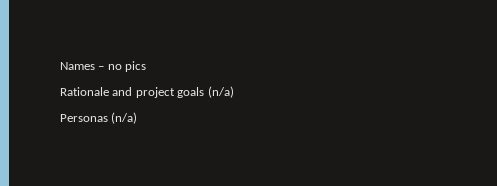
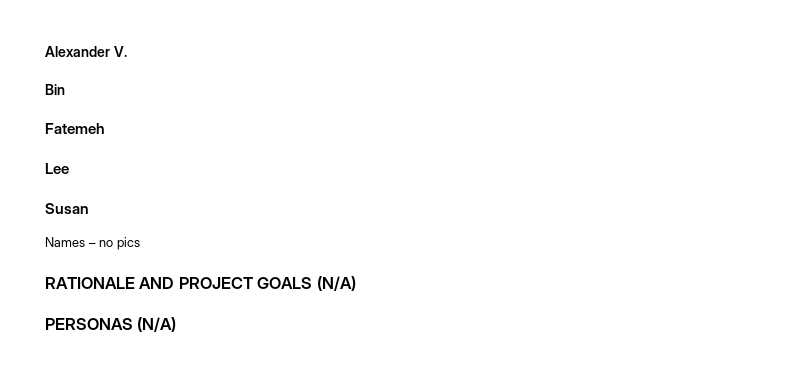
[60,61,147,72] [60,86,234,98] [60,112,138,124] Names – no pics // Rationale and project goals (n/a) // Personas (n/a) -> [45,46,127,57] [45,84,65,95] [45,123,105,134] [45,163,69,174] [45,203,89,214] [45,237,140,250] [45,276,356,291] [45,317,177,332] Alexander V. // Bin // Fatemeh // Lee // Susan // Names – no pics // RATIONALE AND PROJECT GOALS (N/A) // PERSONAS (N/A)

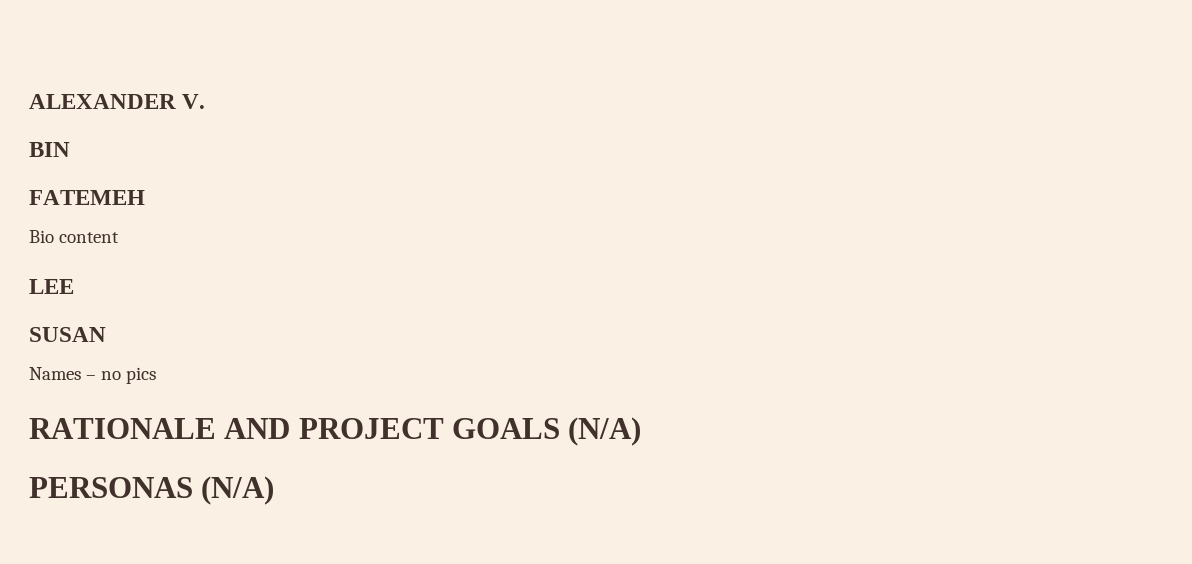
[45,46,110,57] Alexander -> [29,94,176,109] ALEXANDER
[45,84,65,95] [45,123,105,134] [45,163,69,174] [45,203,89,214] Bin // Fatemeh // Lee // Susan -> [29,142,70,157] [29,190,145,205] [29,230,120,243] [29,279,74,294] [29,327,106,342] BIN // FATEMEH // Bio content // LEE // SUSAN

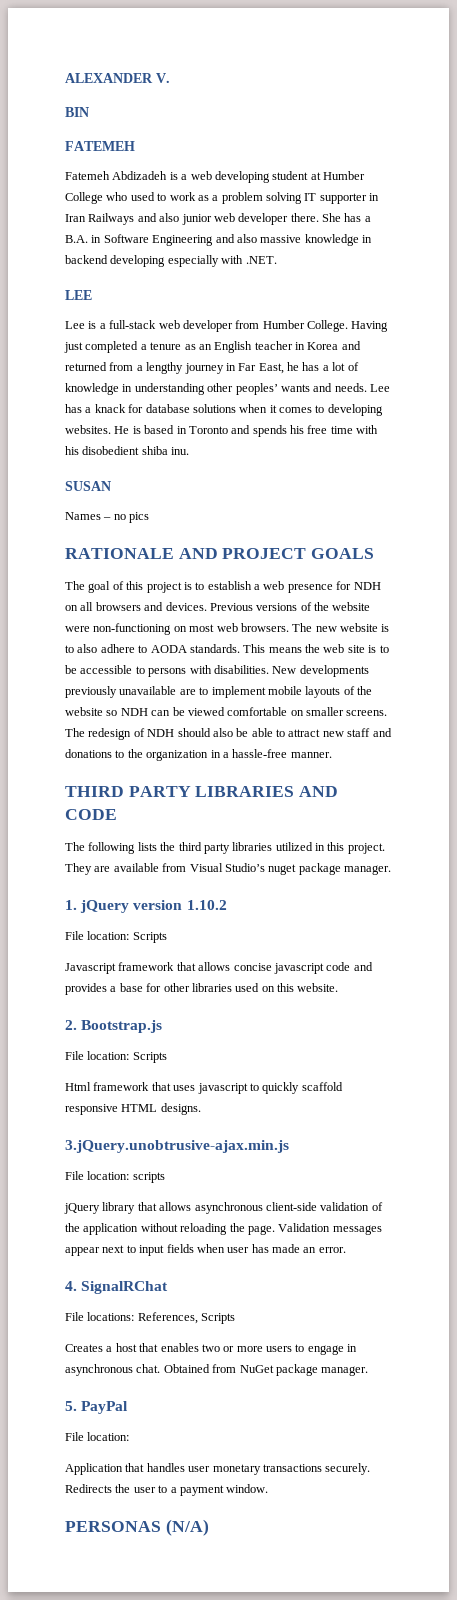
[29,230,120,243] [29,279,74,294] Bio content // LEE -> [65,171,365,183] [65,192,380,204] [65,213,371,225] [65,234,372,246] [65,255,277,267] [65,290,92,300] [65,320,389,332] [64,341,361,353] [65,362,359,374] [65,383,390,395] [65,404,383,416] [65,425,379,437] [65,446,190,455] Fatemeh Abdizadeh is a web developing student at Humber College who used to work as a problem solving IT supporter in Iran Railways and also junior web developer there. She has a B.A. in Software Engineering and also massive knowledge in backend developing especially with .NET. // LEE // Lee is a full-stack web developer from Humber College. Having just completed a tenure as an English teacher in Korea and returned from a lengthy journey in Far East, he has a lot of knowledge in understanding other peoples’ wants and needs. Lee has a knack for database solutions when it comes to developing websites. He is based in Toronto and spends his free time with his disobedient shiba inu.
[568,417,642,446] (N/A) -> [65,581,381,593] [65,602,371,611] [65,623,390,635] [65,644,389,653] [65,665,369,677] [65,686,372,698] [65,707,388,716] [65,728,392,740] [65,749,332,761] [65,786,339,797] [65,809,117,820] [65,842,385,854] [65,863,391,875] [65,900,227,913] [65,931,167,943] [65,962,373,974] [65,983,339,995] [65,1020,163,1033] [65,1051,167,1063] [65,1082,343,1094] [65,1103,201,1115] [65,1140,289,1153] [65,1171,165,1183] [64,1202,383,1214] [65,1223,382,1235] [65,1244,346,1256] [65,1281,169,1294] [65,1312,236,1324] [65,1343,358,1355] [65,1364,369,1376] [65,1401,129,1414] [65,1432,130,1441] [65,1463,371,1475] [65,1484,269,1496] // The goal of this project is to establish a web presence for NDH on all browsers and devices. Previous versions of the website were non-functioning on most web browsers. The new website is to also adhere to AODA standards. This means the web site is to be accessible to persons with disabilities. New developments previously unavailable are to implement mobile layouts of the website so NDH can be viewed comfortable on smaller screens. The redesign of NDH should also be able to attract new staff and donations to the organization in a hassle-free manner. // THIRD PARTY LIBRARIES AND CODE // The following lists the third party libraries utilized in this project. They are available from Visual Studio’s nuget package manager. // 1. jQuery version 1.10.2 // File location: Scripts // Javascript framework that allows concise javascript code and provides a base for other libraries used on this website. // 2. Bootstrap.js // File location: Scripts // Html framework that uses javascript to quickly scaffold responsive HTML designs. // 3.jQuery.unobtrusive-ajax.min.js // File location: scripts // jQuery library that allows asynchronous client-side validation of the application without reloading the page. Validation messages appear next to input fields when user has made an error. // 4. SignalRChat // File locations: References, Scripts // Creates a host that enables two or more users to engage in asynchronous chat. Obtained from NuGet package manager. // 5. PayPal // File location: // Application that handles user monetary transactions securely. Redirects the user to a payment window.

